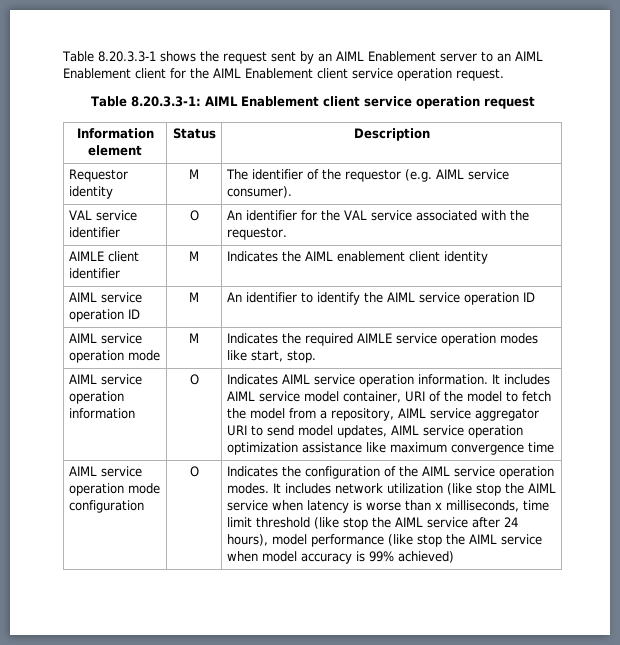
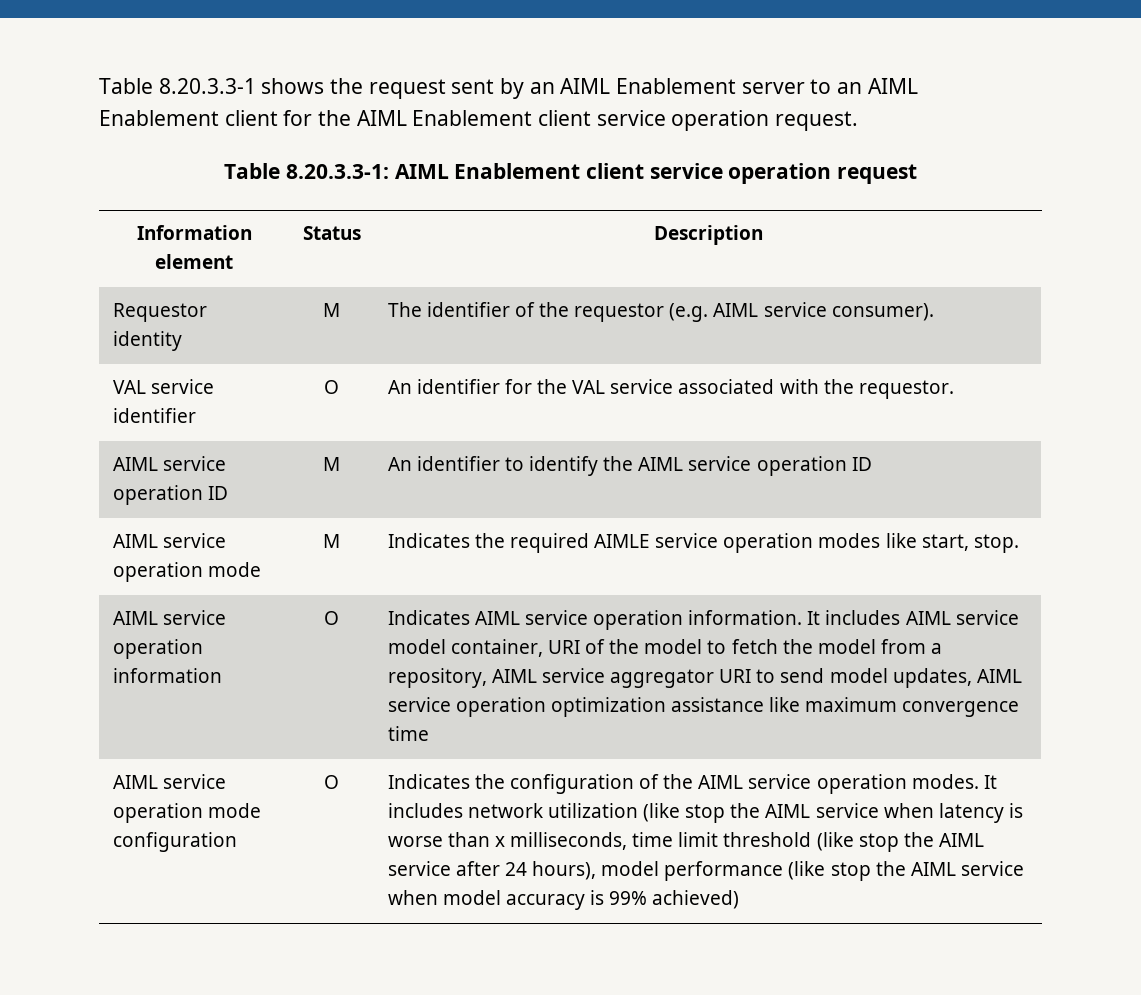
[68,251,139,262] [68,268,120,279] [189,251,199,261] [226,251,488,264] // AIMLE client identifier | M | Indicates the AIML enablement client identity -> (954, 389) none

